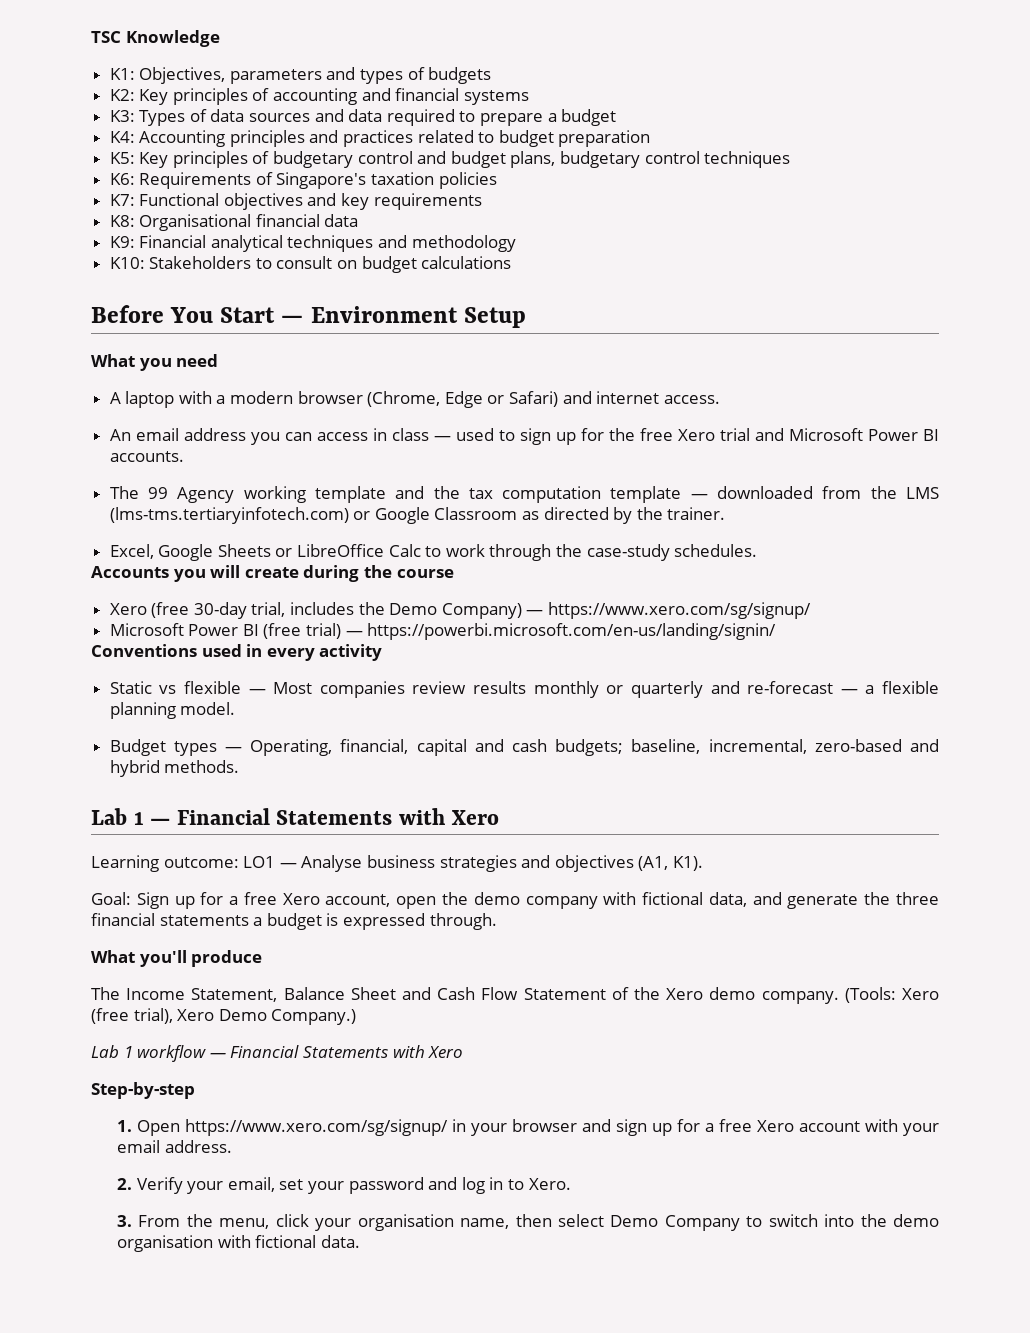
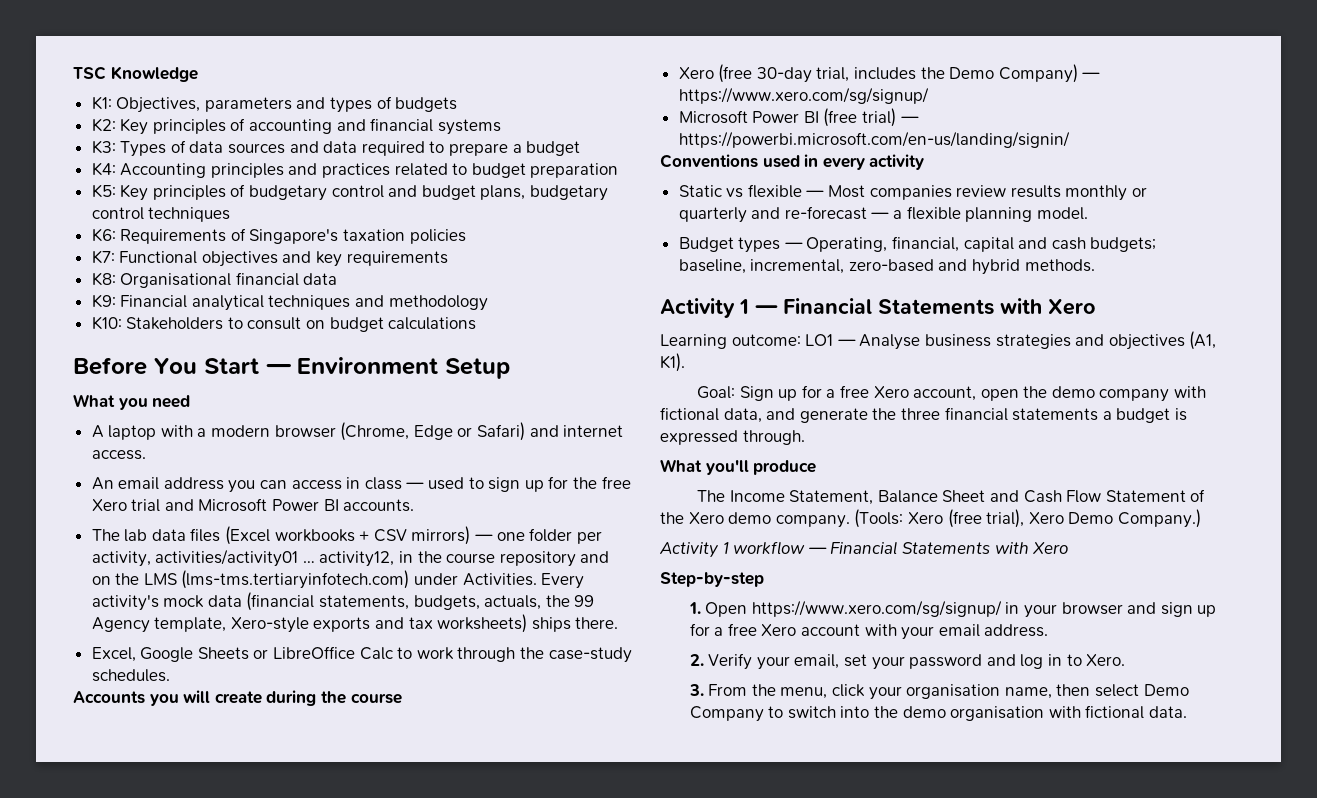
[148,486,939,503] [109,507,726,524] 99 Agency working template and the tax computation template — downloaded from the LMS (lms-tms.tertiaryinfotech.com) or Google Classroom as directed by the trainer. -> [124,526,602,545] [91,549,610,567] [91,570,585,589] [91,592,595,611] [91,614,619,633] lab data files (Excel workbooks + CSV mirrors) — one folder per activity, activities/activity01 … activity12, in the course repository and on the LMS (lms-tms.tertiaryinfotech.com) under Activities. Every activity's mock data (financial statements, budgets, actuals, the 99 Agency template, Xero-style exports and tax worksheets) ships there.
[91,808,127,825] Lab -> [660,298,735,318] Activity
[91,1045,119,1058] Lab -> [659,542,719,558] Activity

